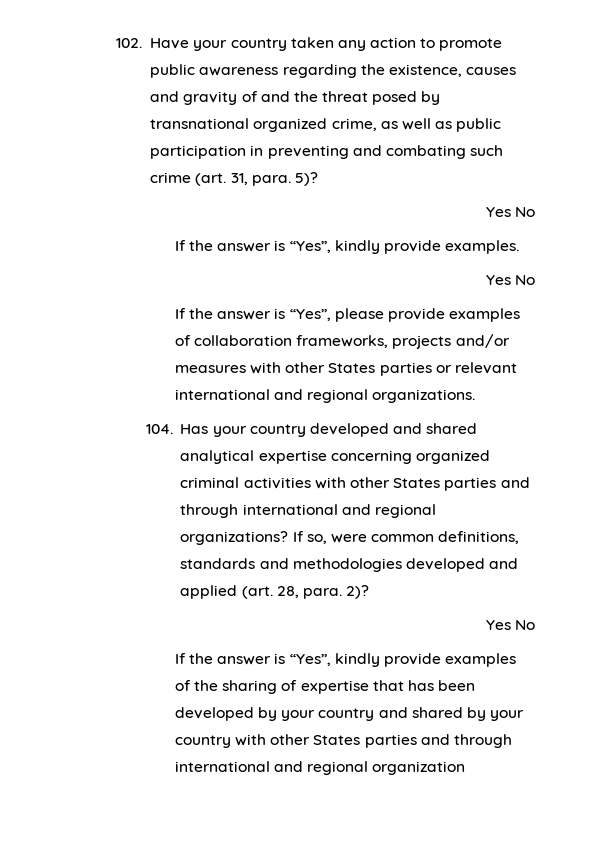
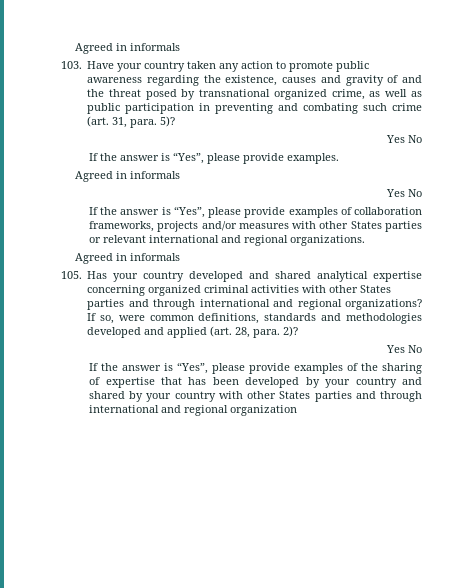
[116,38,143,48] 102. -> [74,43,180,54] [60,61,82,69] Agreed in informals // 103.
[334,240,380,254] kindly -> [207,153,241,164] please
(520, 247) none -> [74,171,180,182] // Agreed in informals
[145,424,173,434] 104. -> [74,253,180,264] [60,271,82,279] Agreed in informals // 105.
[334,653,380,667] kindly -> [212,363,246,374] please

